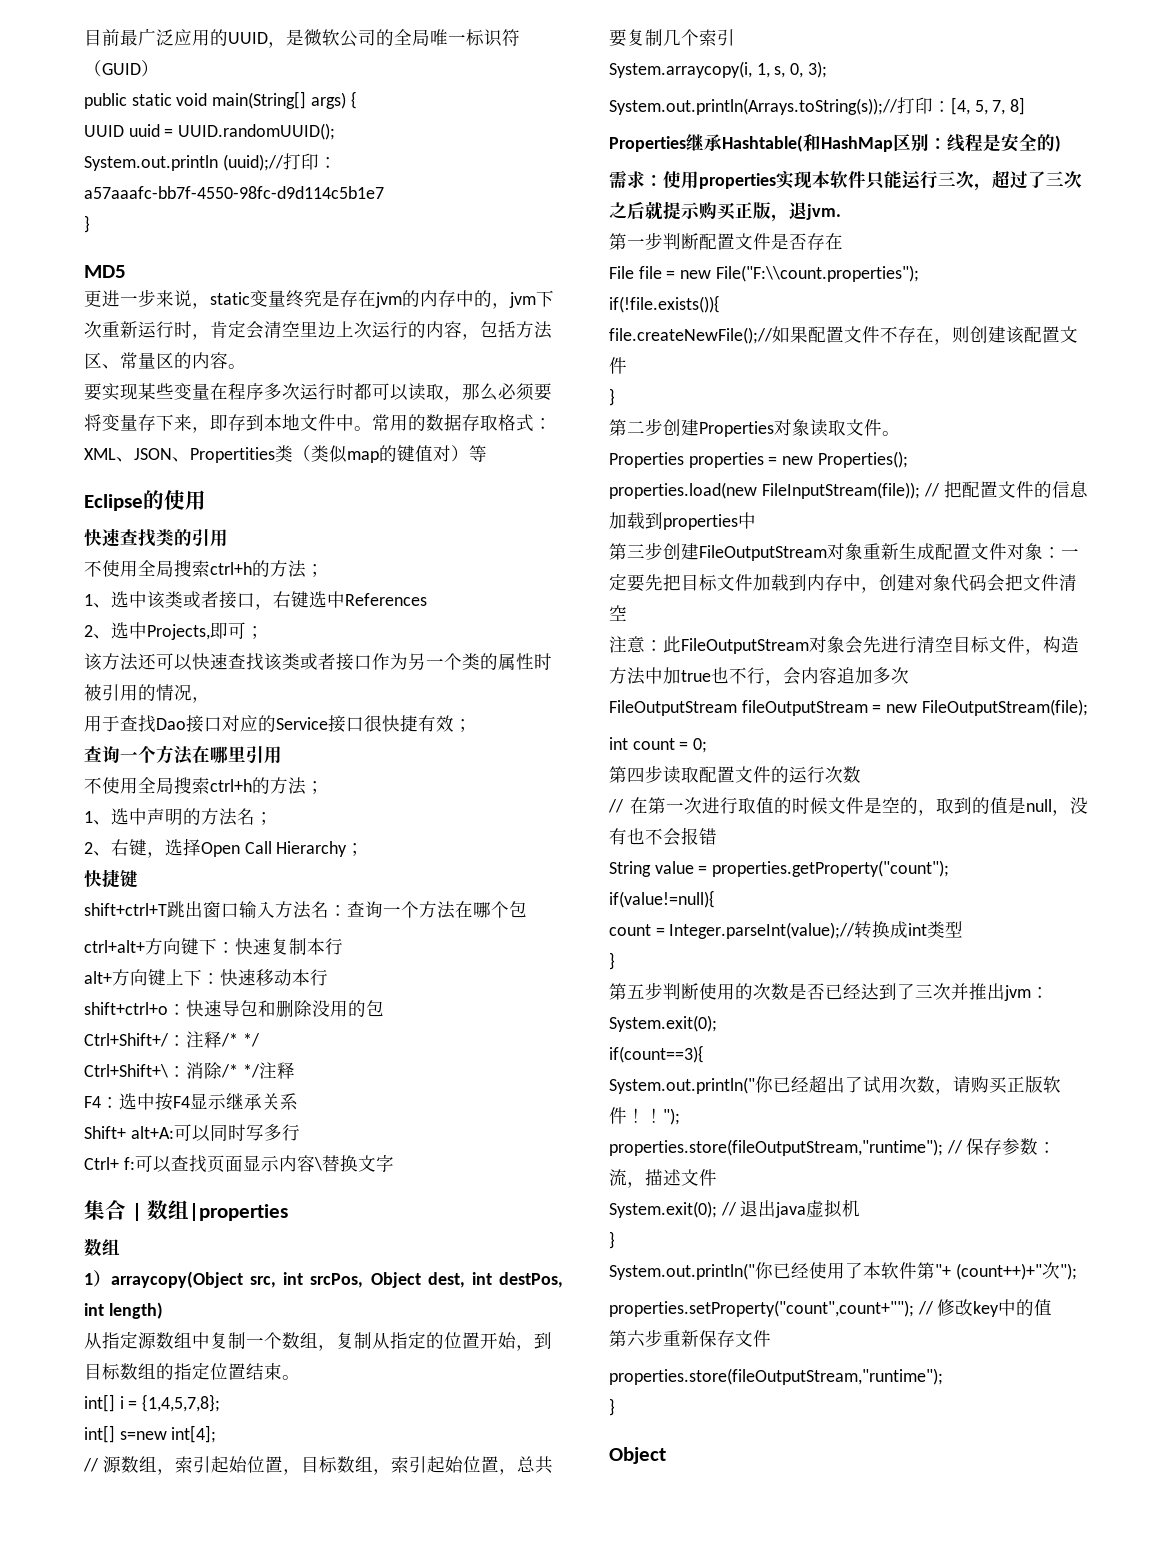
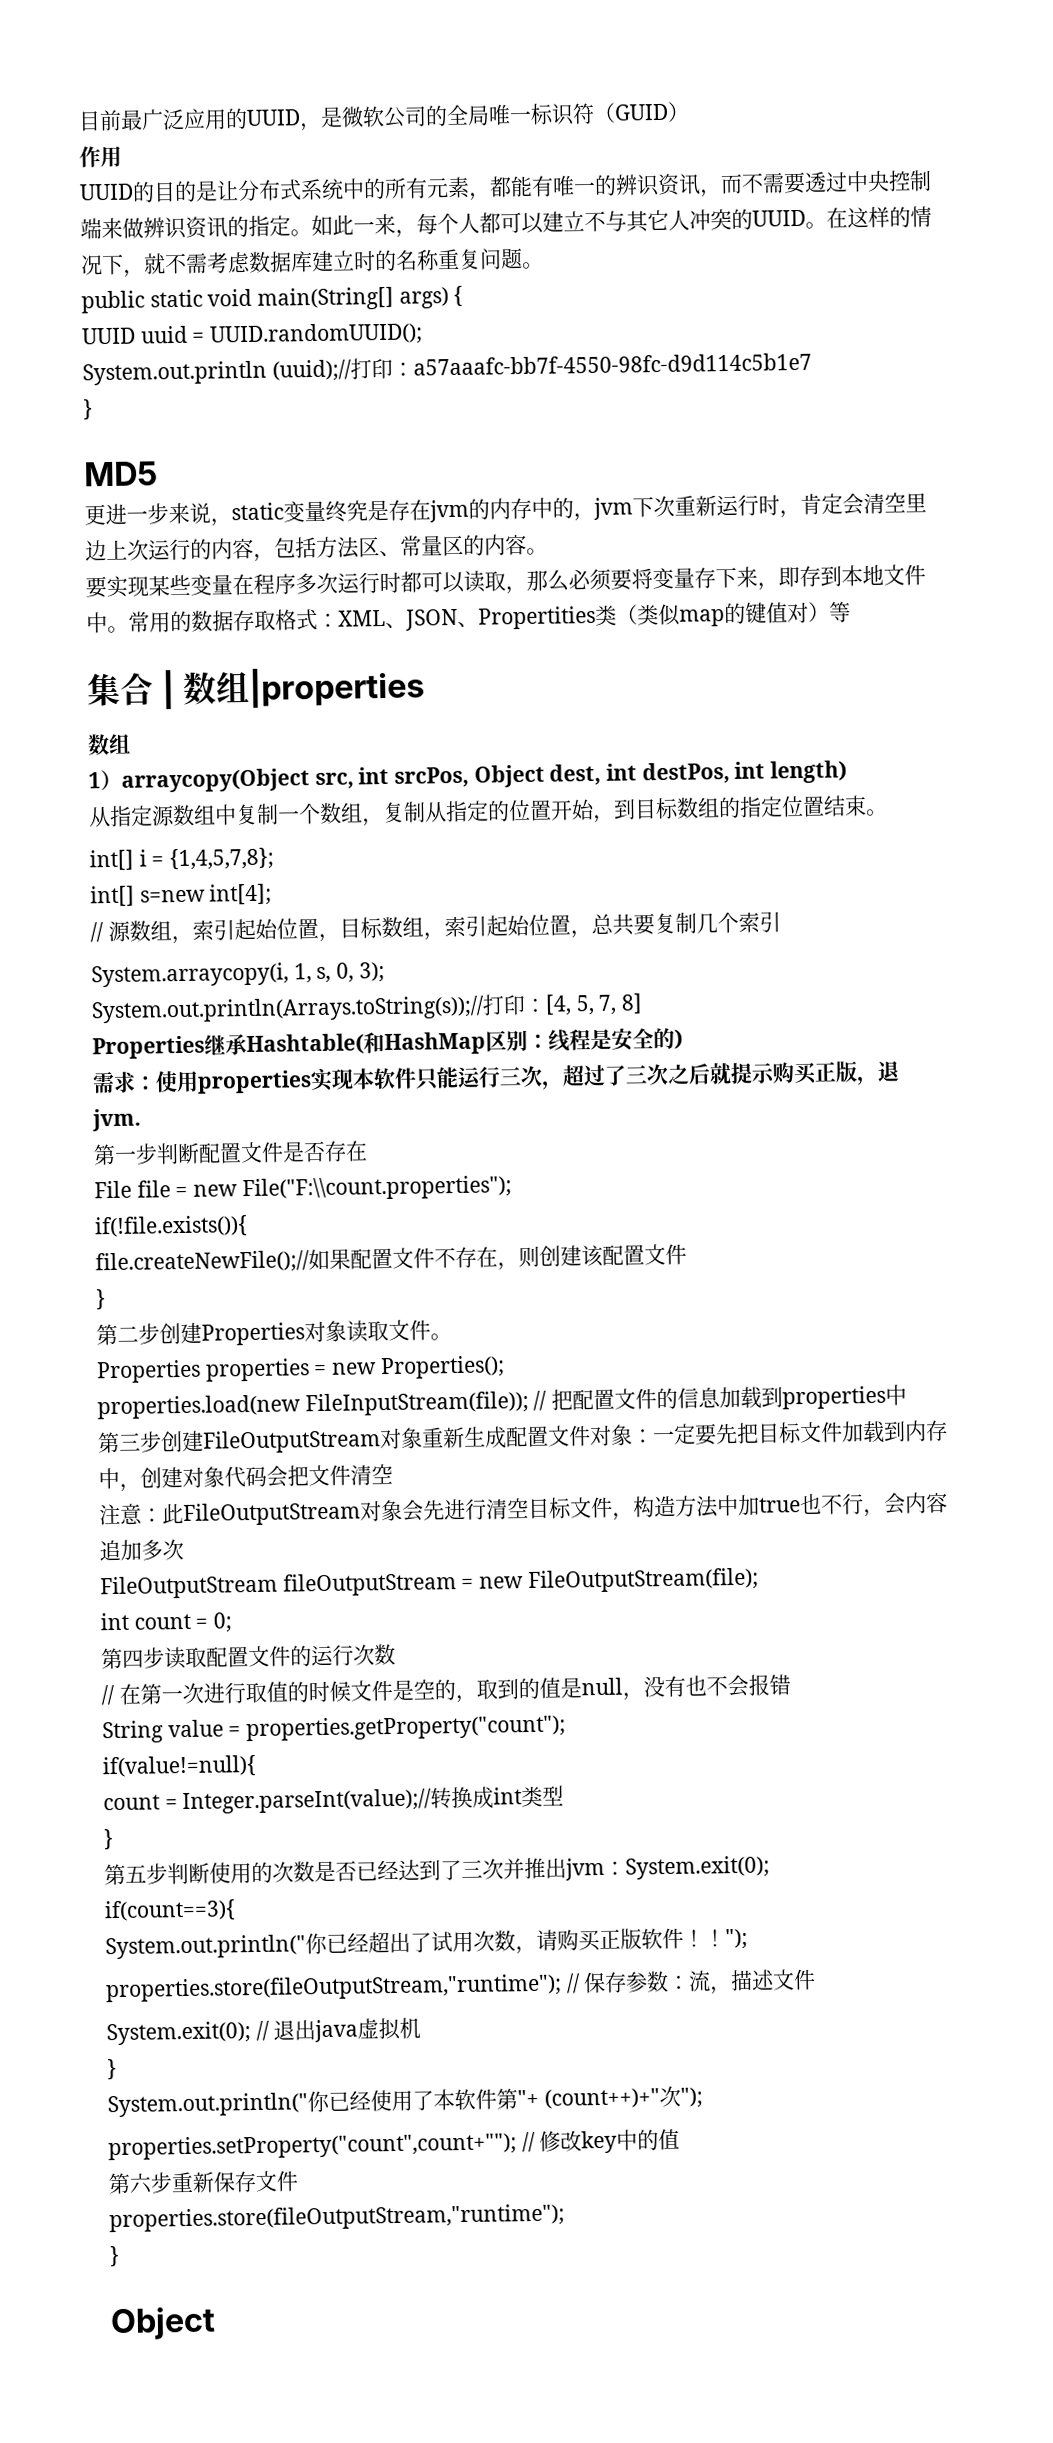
(159, 68) none -> [79,145,122,168] [79,170,932,203] [80,206,932,240] [80,247,544,278] // 作用 // UUID的目的是让分布式系统中的所有元素，都能有唯一的辨识资讯，而不需要透过中央控制端来做辨识资讯的指定。如此一来，每个人都可以建立不与其它人冲突的UUID。在这样的情况下，就不需考虑数据库建立时的名称重复问题。
[84,490,206,511] [84,528,228,547] [84,560,324,578] [84,591,427,610] [84,622,264,640] [84,653,552,671] [84,684,210,703] [84,715,472,733] [84,745,282,765] [84,777,324,795] [84,808,273,826] [84,838,365,858] [84,869,138,888] [84,901,527,919] [84,938,343,955] [84,969,328,986] [84,999,384,1017] [84,1031,260,1048] [84,1062,295,1079] [84,1093,298,1111] [84,1124,300,1142] [84,1154,394,1173] // Eclipse的使用 // 快速查找类的引用 // 不使用全局搜索ctrl+h的方法； // 1、选中该类或者接口，右键选中References // 2、选中Projects,即可； // 该方法还可以快速查找该类或者接口作为另一个类的属性时被引用的情况， // 用于查找Dao接口对应的Service接口很快捷有效； // 查询一个方法在哪里引用 // 不使用全局搜索ctrl+h的方法； // 1、选中声明的方法名； // 2、右键，选择Open Call Hierarchy； // 快捷键 // shift+ctrl+T跳出窗口输入方法名：查询一个方法在哪个包 // ctrl+alt+方向键下：快速复制本行 // alt+方向键上下：快速移动本行 // shift+ctrl+o：快速导包和删除没用的包 // Ctrl+Shift+/：注释/* */ // Ctrl+Shift+\：消除/* */注释 // F4：选中按F4显示继承关系 // Shift+ alt+A:可以同时写多行 // Ctrl+ f:可以查找页面显示内容\替换文字 -> (851, 612) none

